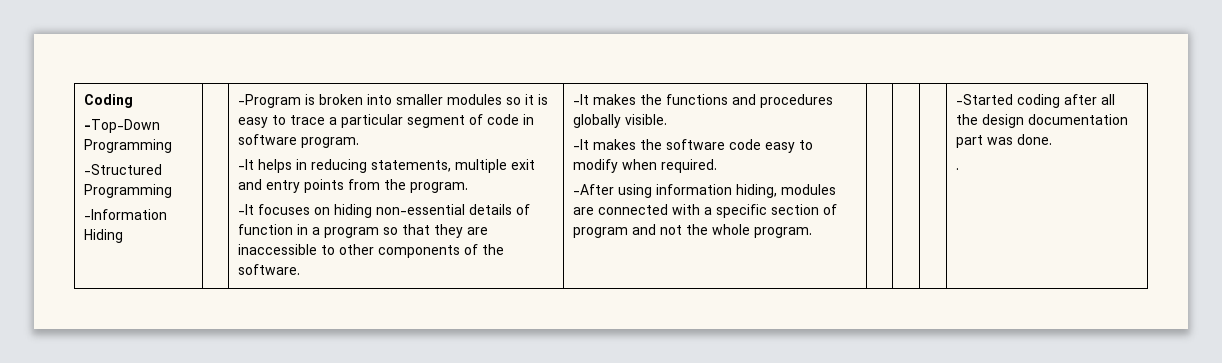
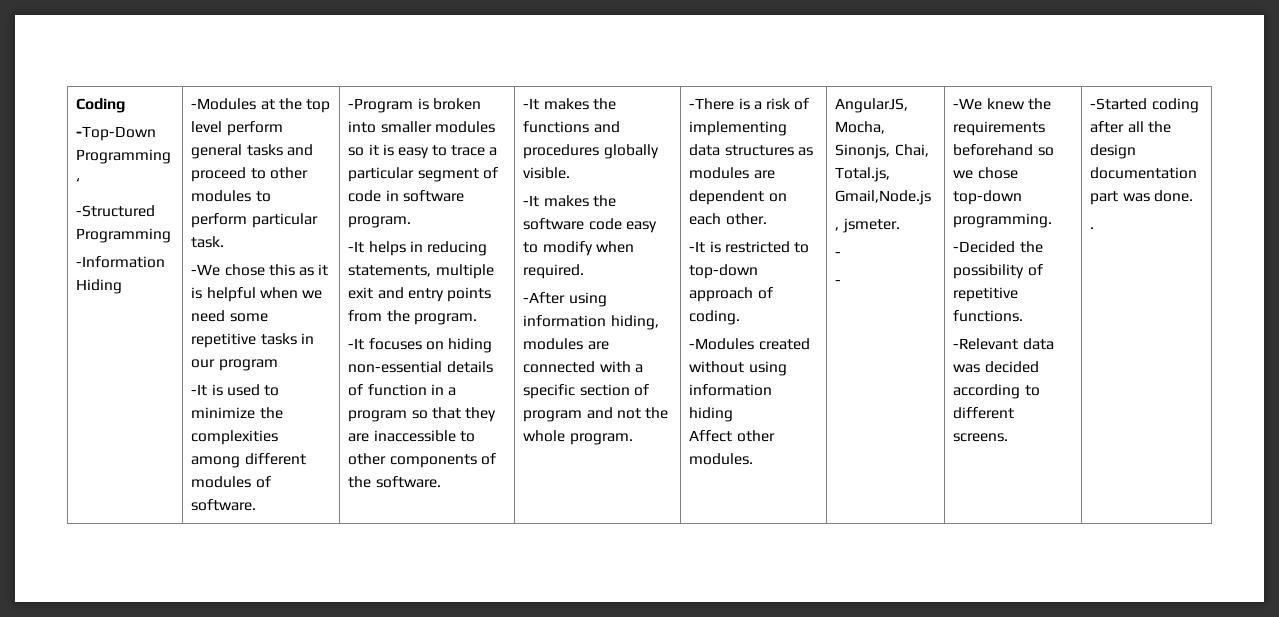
(172, 146) none -> [76,177,81,188] // ‘
(123, 236) none -> [191,98,330,113] [191,121,283,136] [191,144,313,159] [191,167,308,182] [191,190,271,202] [191,213,318,228] [191,236,225,248] [191,264,329,276] [191,287,322,302] [191,310,268,322] [191,333,314,348] [191,359,278,371] [191,384,279,396] [191,407,283,419] [191,430,279,445] [191,453,306,468] [191,476,271,488] [191,499,257,511] -Modules at the top level perform general tasks and proceed to other modules to perform particular task. // -We chose this as it is helpful when we need some repetitive tasks in our program // -It is used to minimize the complexities among different modules of software.
(812, 232) | | -> [689,98,810,110] [689,121,788,136] [689,144,813,156] [689,167,775,179] [689,190,787,205] [689,213,767,225] [689,241,809,253] [689,264,759,279] [689,287,773,302] [689,310,741,325] [689,338,810,350] [689,361,787,376] [689,384,773,396] [689,407,734,422] [689,430,775,442] [689,453,754,465] [835,98,909,113] [835,121,886,134] [835,144,929,159] [835,167,891,182] [835,190,932,205] [835,218,900,233] [835,252,842,257] [835,280,842,285] [953,98,1051,110] [953,121,1046,136] [953,144,1054,156] [953,167,1018,179] [953,190,1023,205] [953,213,1053,228] [953,241,1043,253] [953,264,1043,279] [953,287,1019,302] [953,310,1024,322] [953,338,1054,350] [953,361,1039,373] [953,384,1040,399] [953,407,1015,419] [953,433,1009,442] -There is a risk of implementing data structures as modules are dependent on each other. // -It is restricted to top-down approach of coding. // -Modules created without using information hiding // Affect other modules. | AngularJS, Mocha, Sinonjs, Chai, Total.js, Gmail,Node.js // , jsmeter. // - // - | -We knew the requirements beforehand so we chose top-down programming. // -Decided the possibility of repetitive functions. // -Relevant data was decided according to different screens.

